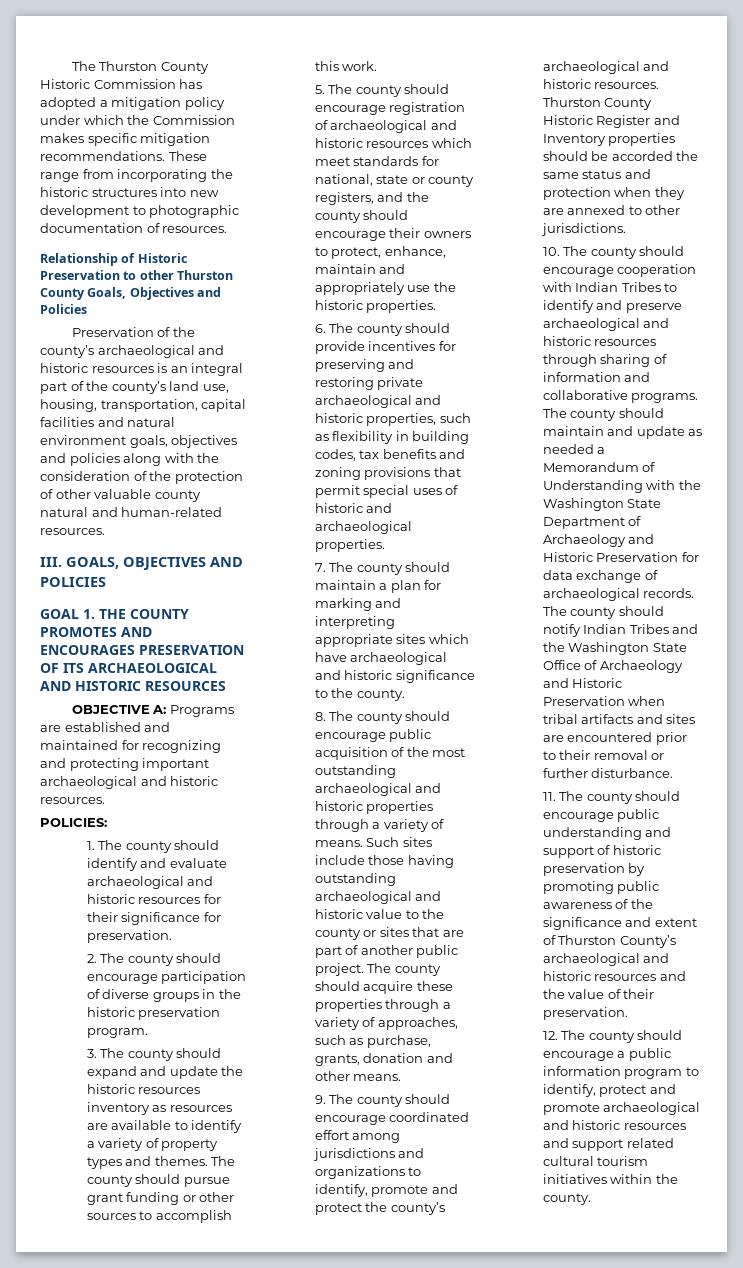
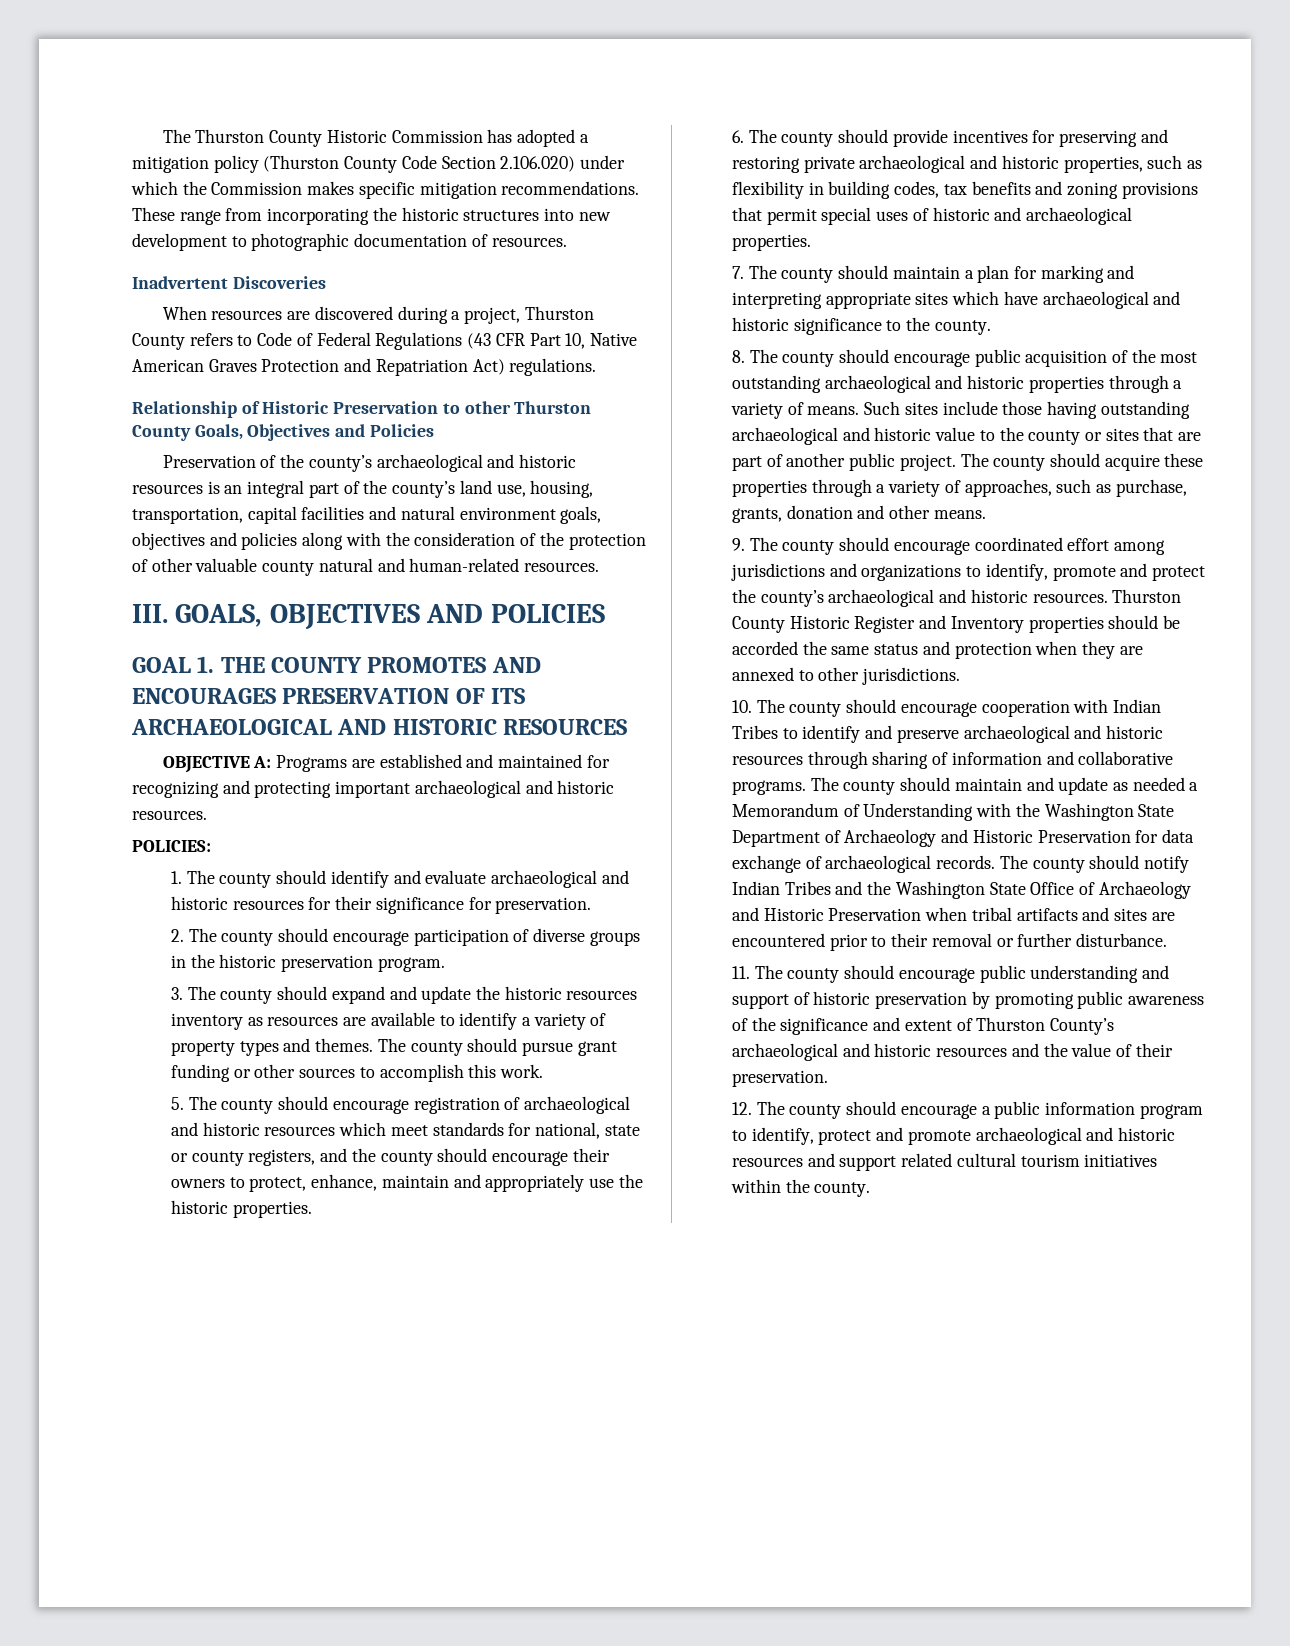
(225, 103) none -> [263,155,576,173] (Thurston County Code Section 2.106.020)
(228, 229) none -> [132,276,326,289] [162,306,594,324] [132,332,637,350] [132,358,597,376] // Inadvertent Discoveries // When resources are discovered during a project, Thurston County refers to Code of Federal Regulations (43 CFR Part 10, Native American Graves Protection and Repatriation Act) regulations.

